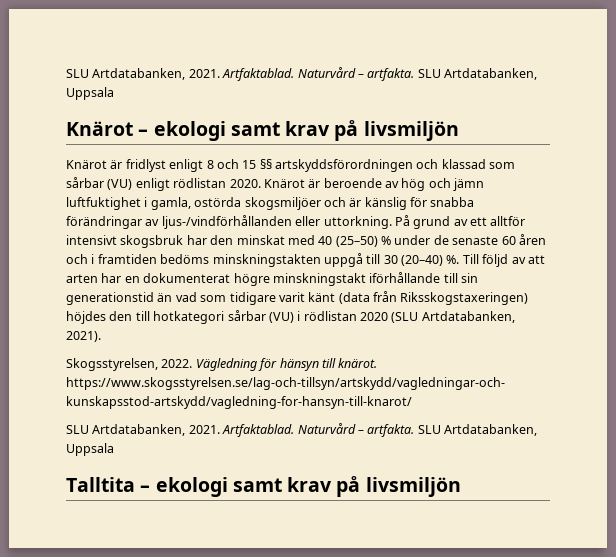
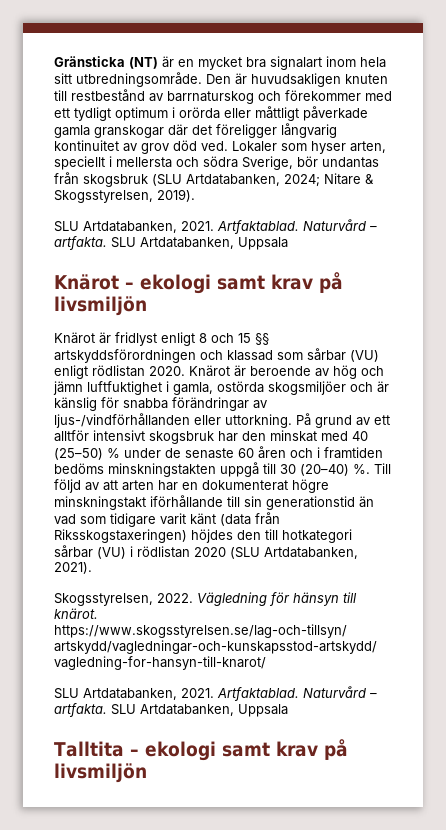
(66, 73) none -> [54,56,386,70] [54,72,388,87] [54,89,392,104] [54,106,368,121] [54,123,337,138] [54,140,386,154] [54,156,379,170] [54,172,374,187] [54,189,195,203] Gränsticka (NT) är en mycket bra signalart inom hela sitt utbredningsområde. Den är huvudsakligen knuten till restbestånd av barrnaturskog och förekommer med ett tydligt optimum i orörda eller måttligt påverkade gamla granskogar där det föreligger långvarig kontinuitet av grov död ved. Lokaler som hyser arten, speciellt i mellersta och södra Sverige, bör undantas från skogsbruk (SLU Artdatabanken, 2024; Nitare & Skogsstyrelsen, 2019). //

